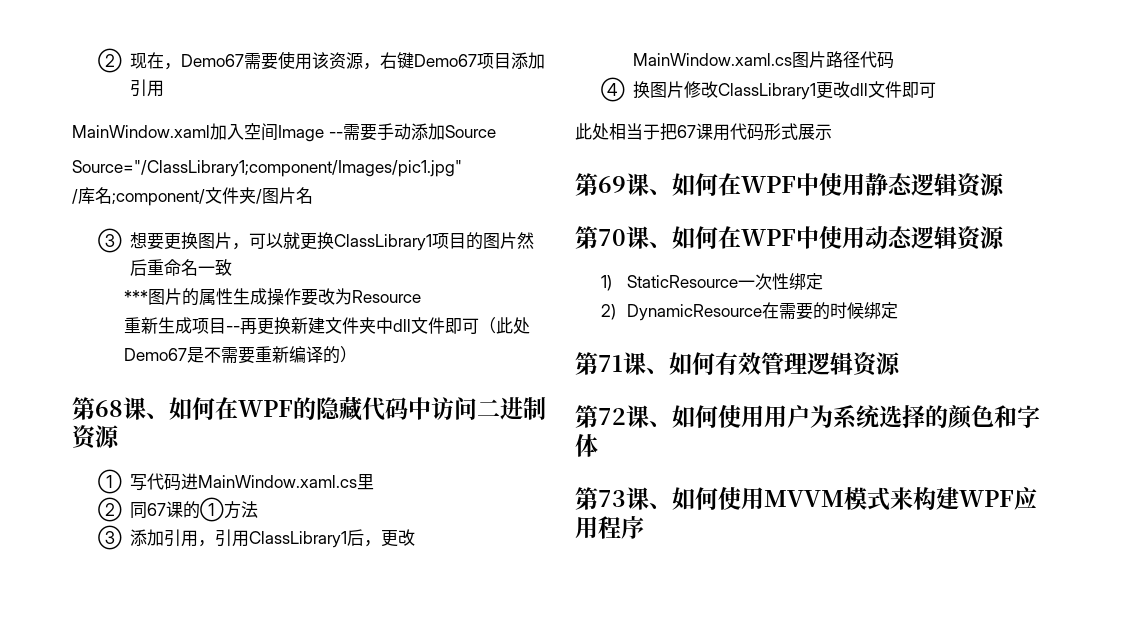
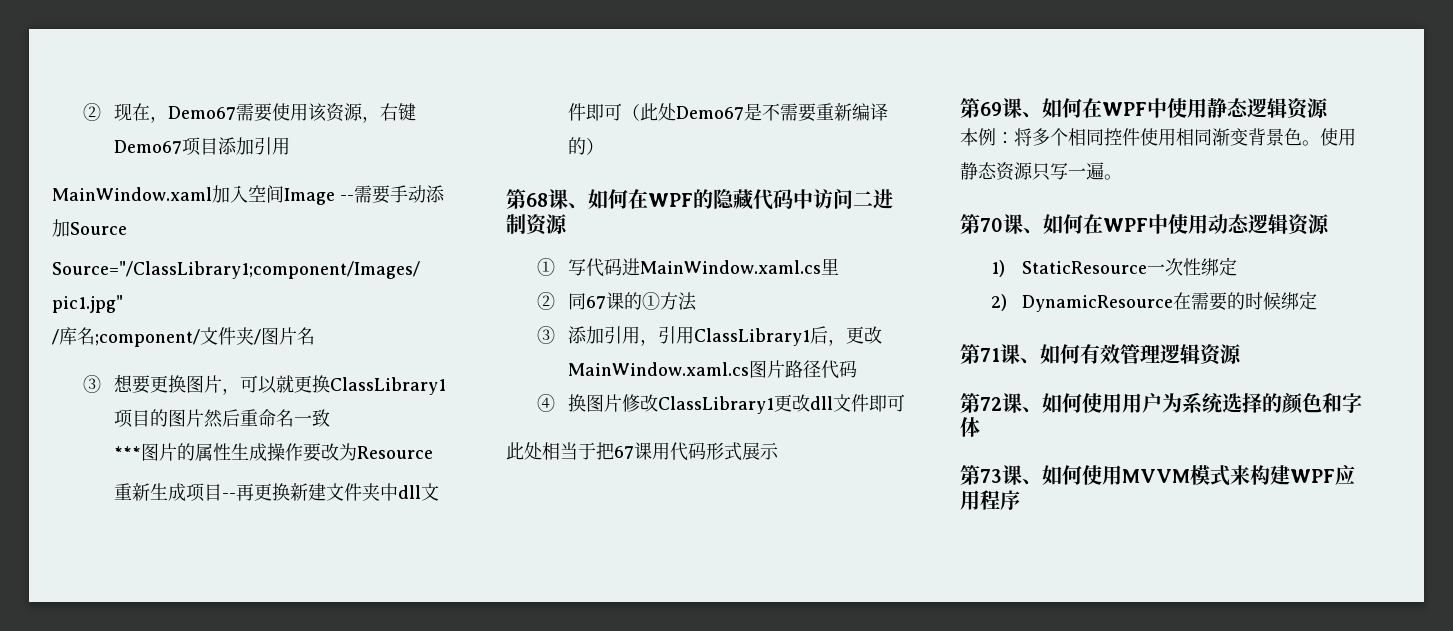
(1005, 184) none -> [960,128,1356,146] [960,162,1122,181] // 本例：将多个相同控件使用相同渐变背景色。使用静态资源只写一遍。

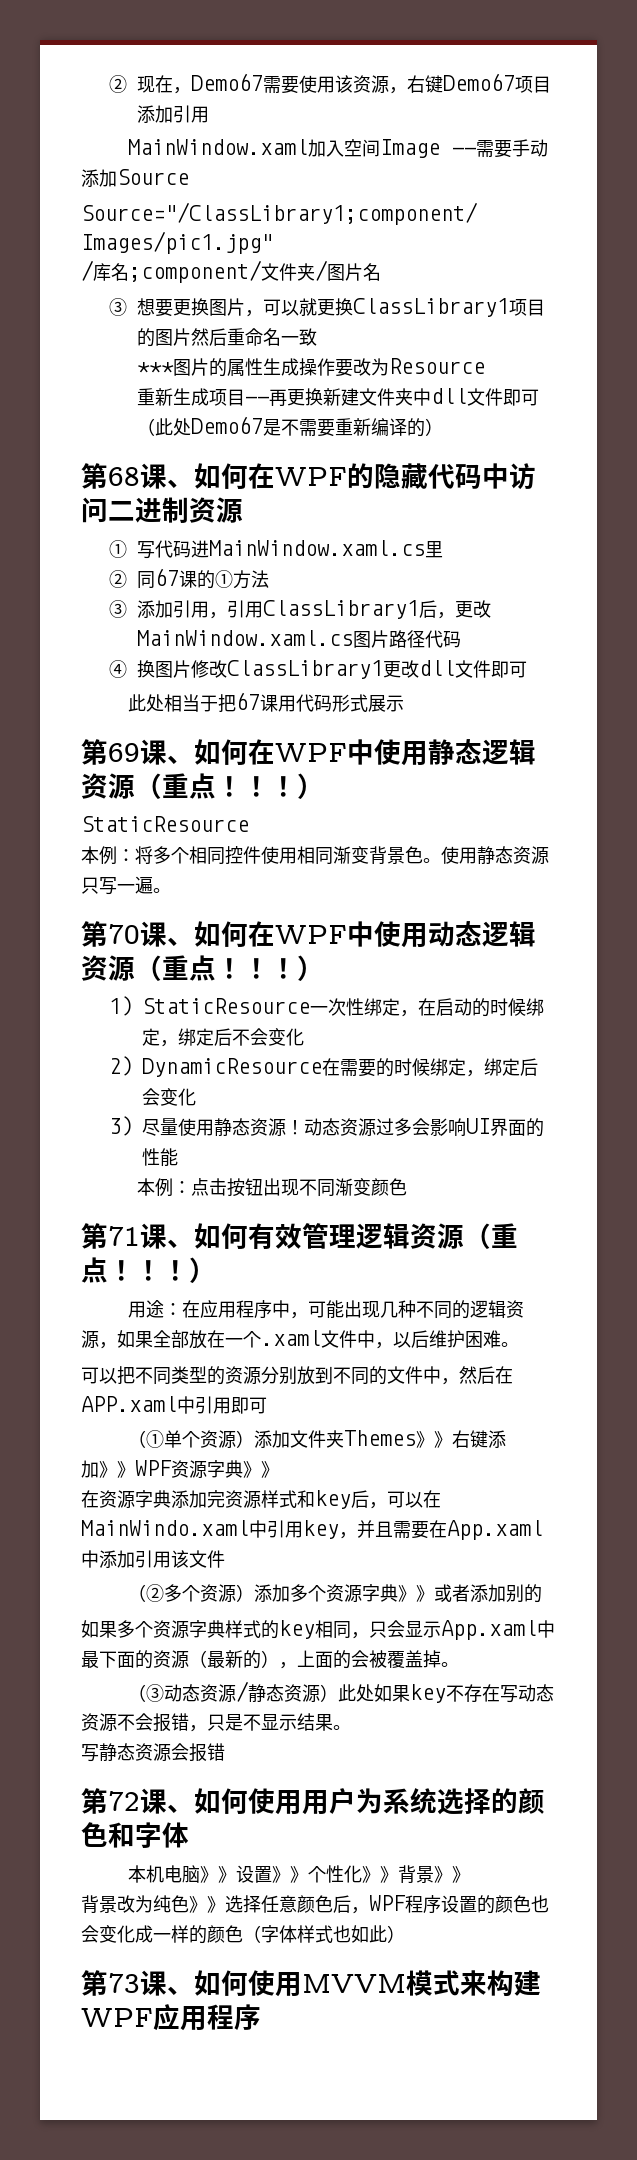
(1329, 108) none -> [135,773,324,799] [81,816,249,832] （重点！！！） // StaticResource
(1330, 224) none -> [135,955,324,981] （重点！！！）
(1237, 266) none -> [400,998,545,1017] [142,1028,305,1047] ，在启动的时候绑定，绑定后不会变化
(1317, 300) none -> [466,1058,539,1077] [142,1088,197,1106] [109,1116,545,1137] [142,1148,179,1167] [137,1178,408,1197] ，绑定后会变化 // 3)尽量使用静态资源！动态资源过多会影响UI界面的性能 // 本例：点击按钮出现不同渐变颜色
(1242, 354) none -> [464,1223,518,1249] [81,1257,216,1283] [127,1300,524,1319] [81,1330,519,1349] [81,1366,513,1385] [81,1396,267,1414] [127,1430,506,1449] [81,1460,279,1479] [81,1490,441,1509] [81,1520,543,1540] [81,1550,225,1568] [127,1584,542,1603] [81,1620,555,1640] [81,1650,459,1669] [127,1681,554,1703] [81,1713,351,1732] [81,1743,225,1762] （重点！！！） // 用途：在应用程序中，可能出现几种不同的逻辑资源，如果全部放在一个.xaml文件中，以后维护困难。 // 可以把不同类型的资源分别放到不同的文件中，然后在APP.xaml中引用即可 // （①单个资源）添加文件夹Themes》》右键添加》》WPF资源字典》》 // 在资源字典添加完资源样式和key后，可以在MainWindo.xaml中引用key，并且需要在App.xaml中添加引用该文件 // （②多个资源）添加多个资源字典》》或者添加别的 // 如果多个资源字典样式的key相同，只会显示App.xaml中最下面的资源（最新的），上面的会被覆盖掉。 // （③动态资源/静态资源）此处如果key不存在写动态资源不会报错，只是不显示结果。 // 写静态资源会报错
(980, 427) none -> [127,1865,470,1883] [81,1895,549,1914] [81,1925,405,1944] // 本机电脑》》设置》》个性化》》背景》》 // 背景改为纯色》》选择任意颜色后，WPF程序设置的颜色也会变化成一样的颜色（字体样式也如此）

